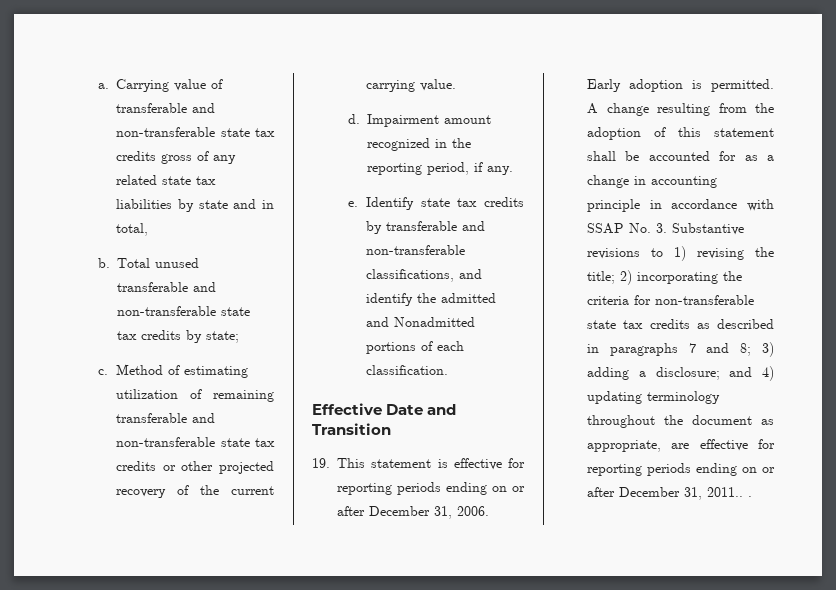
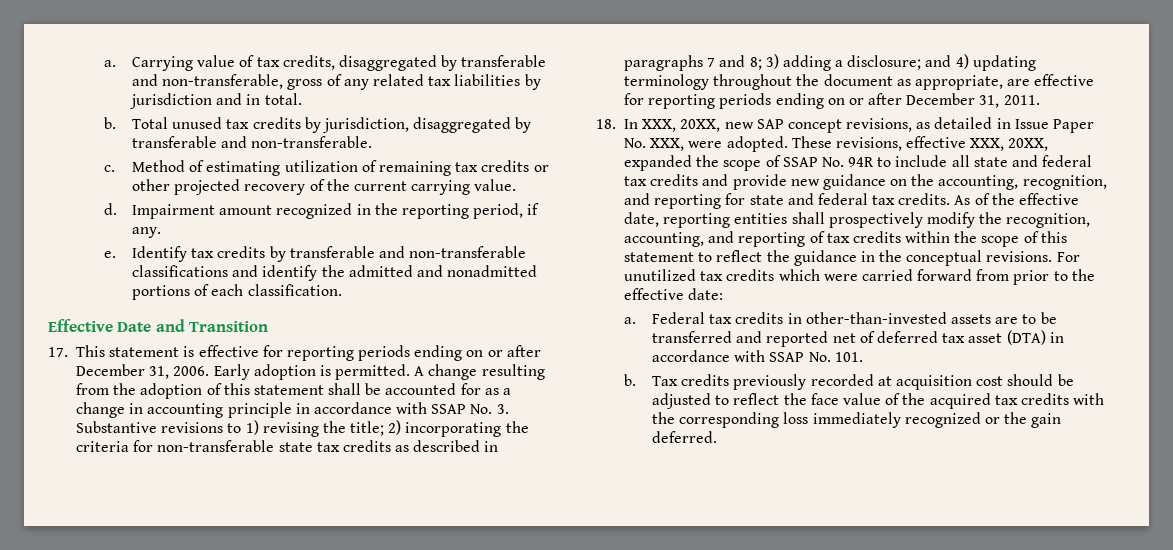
[116,103,216,113] [116,127,275,137] [116,151,157,161] transferable and non-transferable state tax credits -> [256,55,547,71] [132,74,284,89] tax credits, disaggregated by transferable and non-transferable,
[162,176,192,185] state -> (424, 80) none
[198,200,228,209] state -> [130,93,213,109] jurisdiction
[116,223,149,236] total, -> [264,93,302,105] total.
[117,282,217,292] [117,306,251,316] [117,330,240,343] transferable and non-transferable state tax credits by state; -> [226,117,532,133] [132,136,373,148] tax credits by jurisdiction, disaggregated by transferable and non-transferable.
[116,413,216,423] [116,437,250,447] transferable and non-transferable state -> (451, 168) none
[420,198,450,207] state -> (188, 254) none
[366,269,455,282] classifications, -> [132,265,229,277] classifications
[394,317,476,327] Nonadmitted -> [447,265,538,277] nonadmitted
[312,458,330,468] 19. -> [48,347,68,357] 17.
[707,487,752,497] 2011.. . -> [1003,95,1040,105] [596,117,1095,133] [624,136,1049,152] [624,155,1093,171] [624,174,1107,190] [624,193,1080,209] [624,212,1091,228] [624,231,1067,247] [624,250,1080,266] [624,269,1095,285] [624,288,724,300] [624,312,1057,324] [652,330,1064,347] [652,350,863,362] [624,374,1074,390] [652,393,1105,409] [652,412,1062,428] [652,431,718,443] 2011. // 18. In XXX, 20XX, new SAP concept revisions, as detailed in Issue Paper No. XXX, were adopted. These revisions, effective XXX, 20XX, expanded the scope of SSAP No. 94R to include all state and federal tax credits and provide new guidance on the accounting, recognition, and reporting for state and federal tax credits. As of the effective date, reporting entities shall prospectively modify the recognition, accounting, and reporting of tax credits within the scope of this statement to reflect the guidance in the conceptual revisions. For unutilized tax credits which were carried forward from prior to the effective date: // a. Federal tax credits in other-than-invested assets are to be transferred and reported net of deferred tax asset (DTA) in accordance with SSAP No. 101. // b. Tax credits previously recorded at acquisition cost should be adjusted to reflect the face value of the acquired tax credits with the corresponding loss immediately recognized or the gain deferred.

